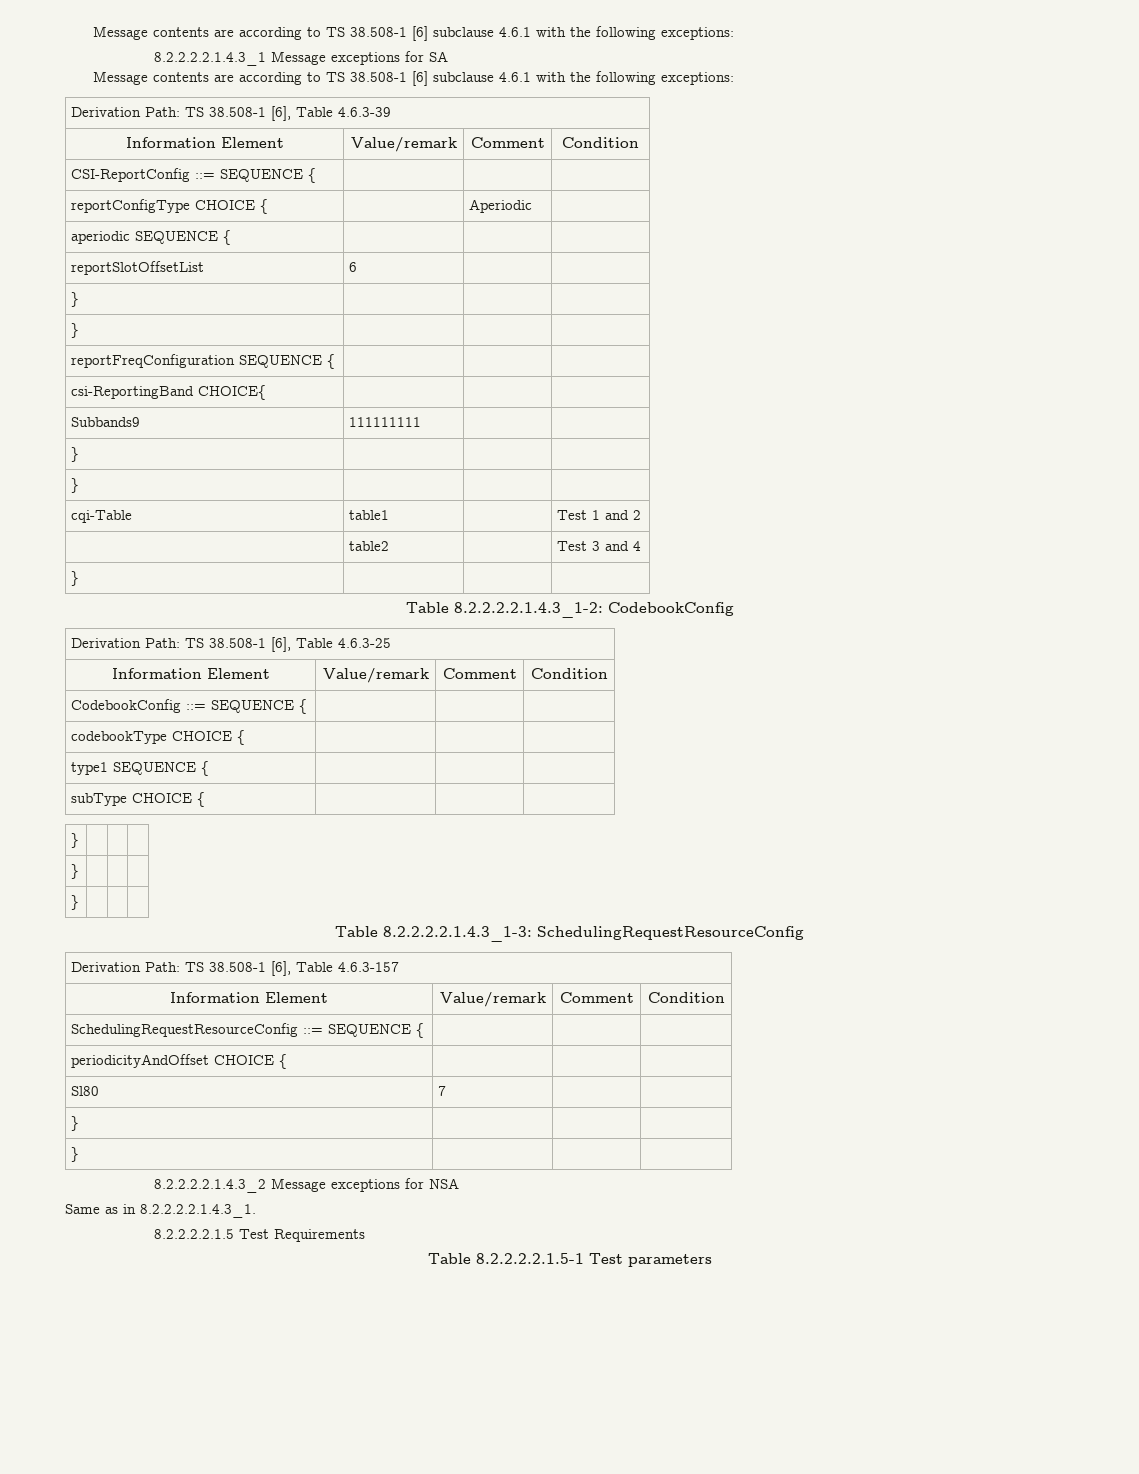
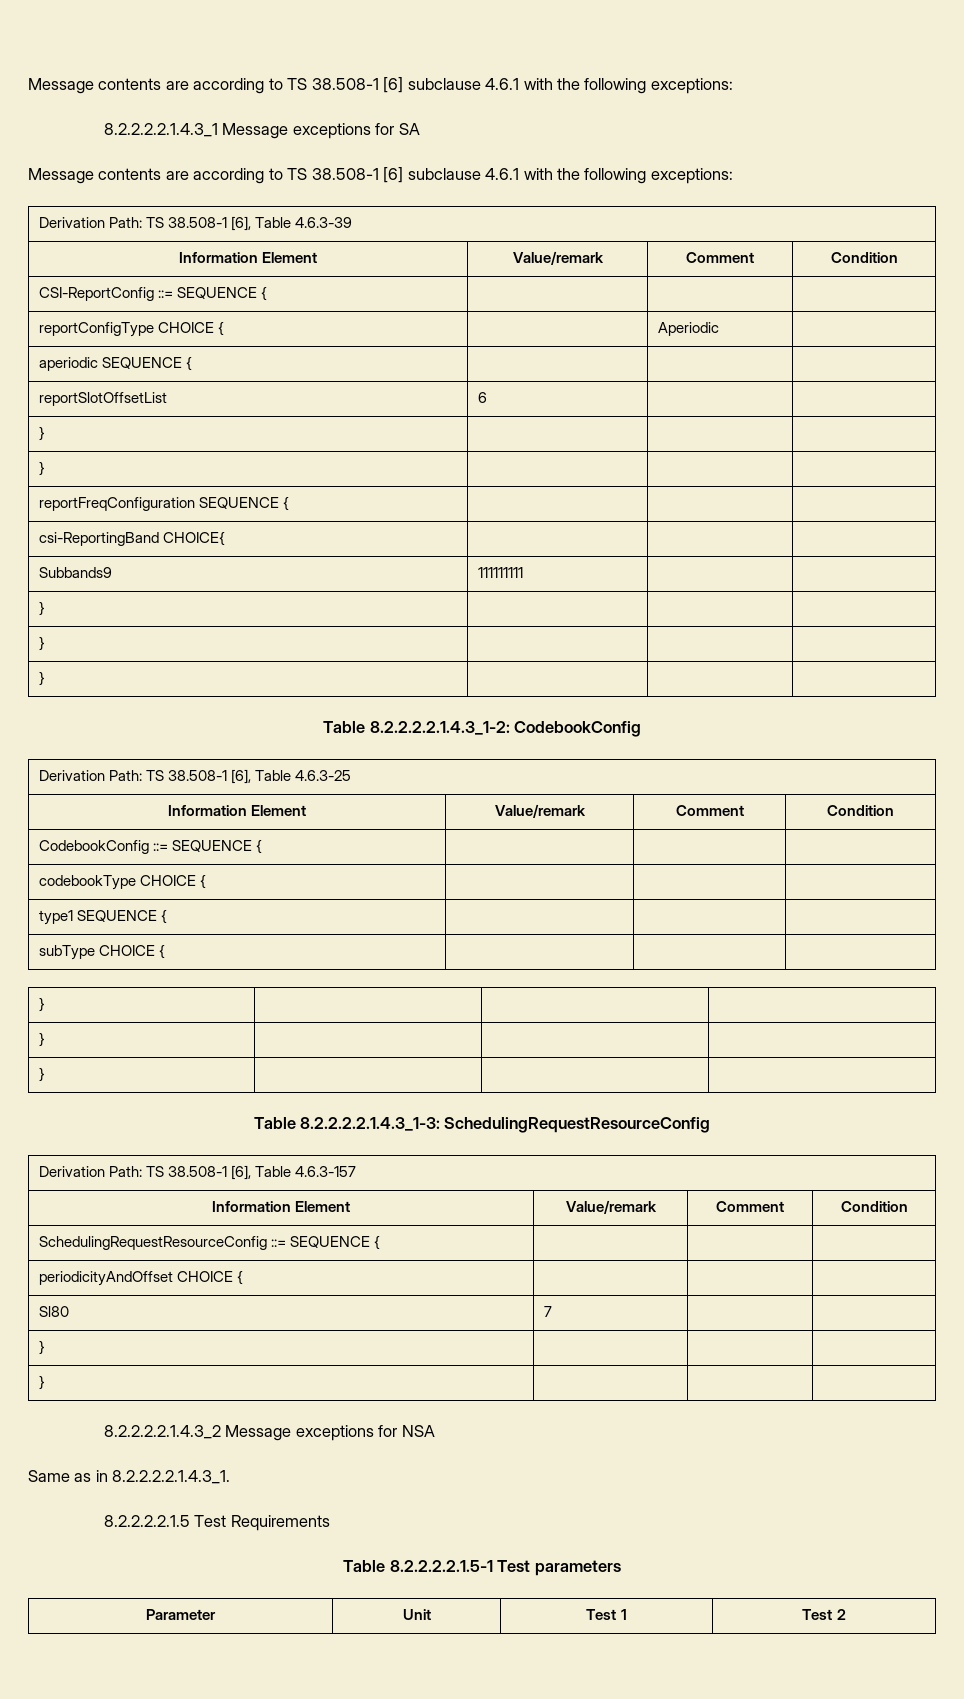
[71,510,133,523] [349,510,390,520] [557,510,642,520] [349,541,390,551] [557,541,642,551] // cqi-Table | table1 | | Test 1 and 2 // | table2 | | Test 3 and 4 -> (45, 643) none
(712, 1260) none -> [146,1609,216,1620] [402,1609,431,1620] [586,1609,627,1620] [802,1609,846,1620] // Parameter | Unit | Test 1 | Test 2

